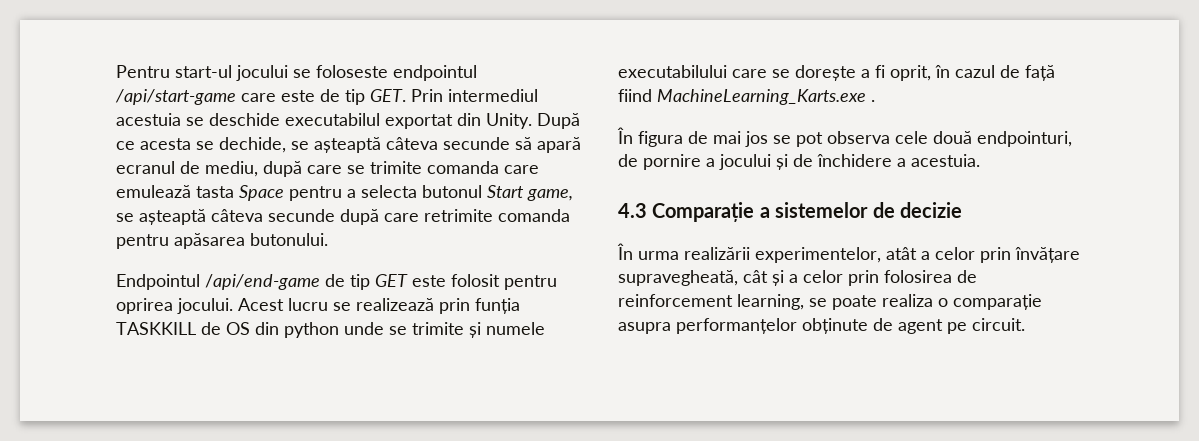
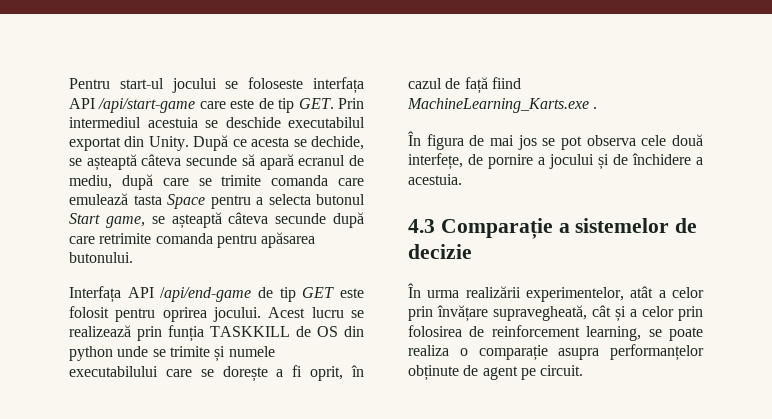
[393,65,477,81] endpointul -> [312,77,364,94] [69,98,95,109] interfața API
[116,274,200,290] Endpointul -> [69,286,154,303] Interfața API
[977,131,1072,147] endpointuri, -> [408,153,463,170] interfețe,

